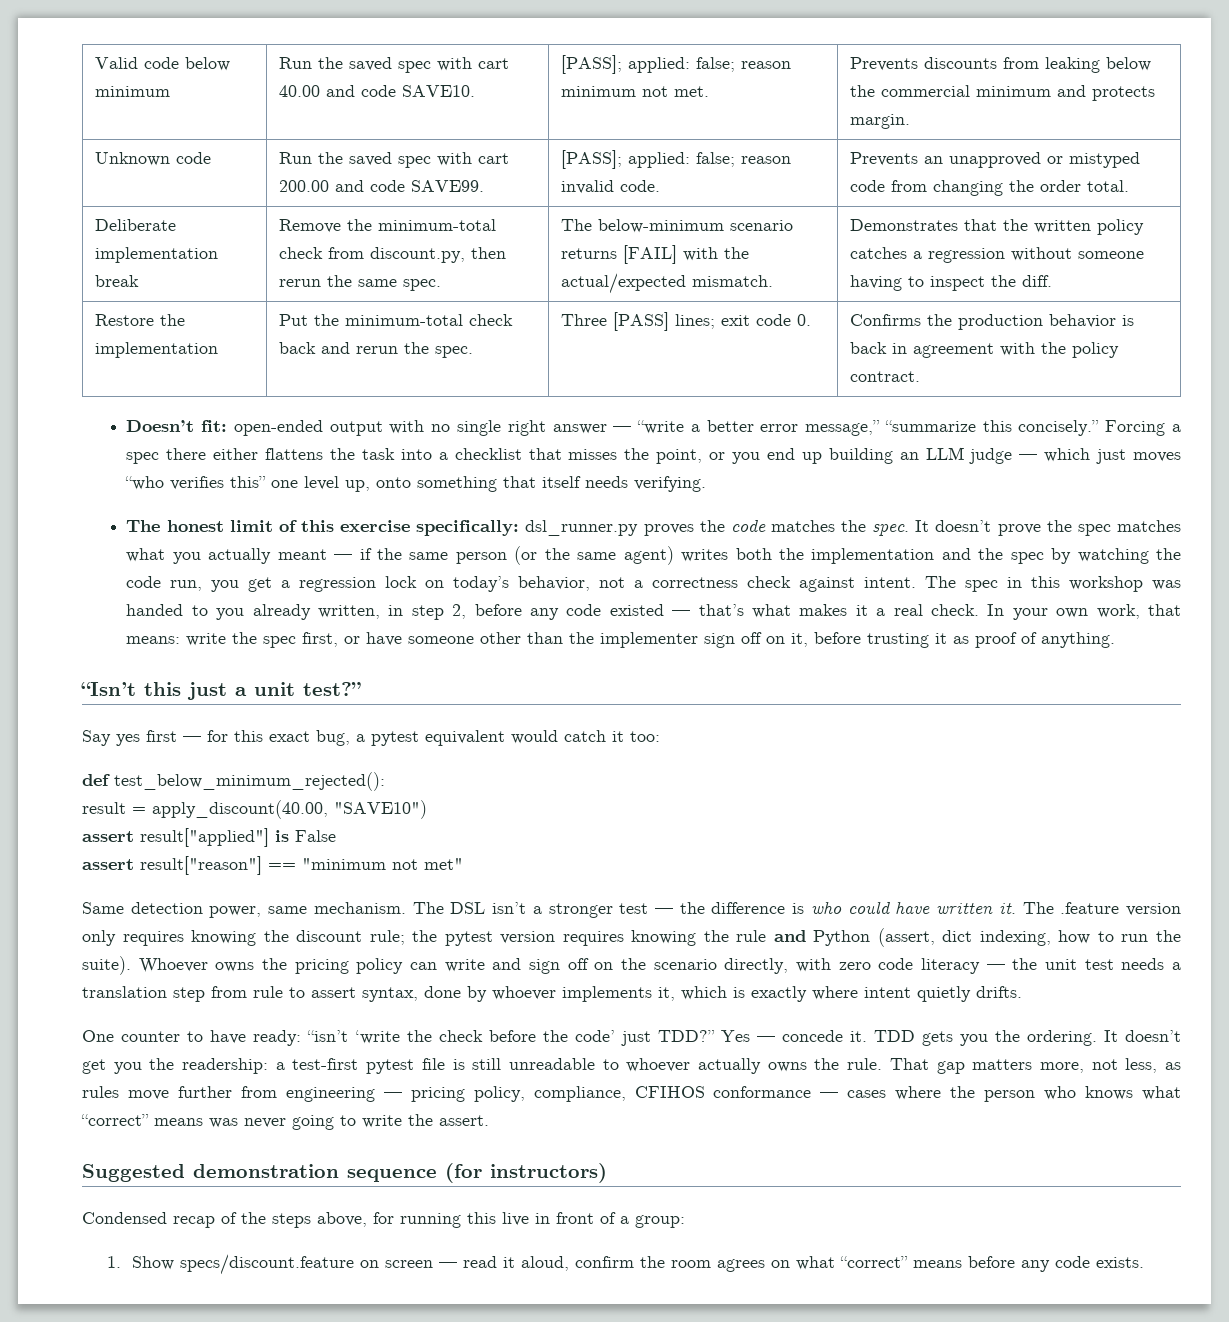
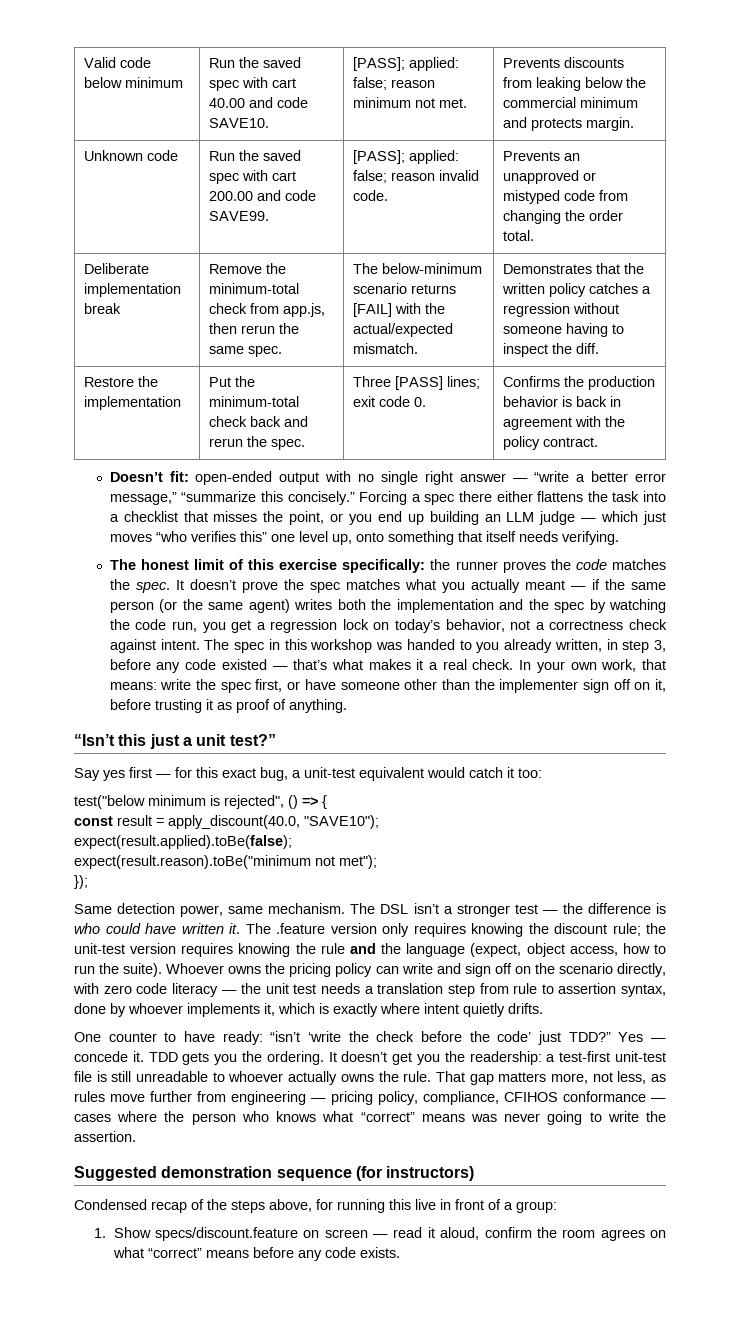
[369,247,465,263] discount.py, -> [283,303,326,317] app.js,
[525,520,639,536] dsl_runner.py -> [430,559,498,570] the runner
[452,604,467,619] 2, -> [654,640,666,652] 3,
[371,731,419,746] pytest -> [304,767,355,778] unit-test
[82,772,385,791] [82,800,427,819] [82,828,336,847] [82,856,463,875] def test_below_minimum_rejected(): // result = apply_discount(40.00, "SAVE10") // assert result["applied"] is False // assert result["reason"] == "minimum not met" -> [74,795,327,809] [74,815,379,829] [74,835,292,849] [74,855,377,869] [74,875,88,889] test("below minimum is rejected", () => { // const result = apply_discount(40.0, "SAVE10"); // expect(result.applied).toBe(false); // expect(result.reason).toBe("minimum not met"); // });
[444,931,493,946] pytest -> [74,943,125,954] unit-test
[813,928,1051,947] Python (assert, dict indexing, -> [381,943,618,957] the language (expect, object access,
[311,987,356,998] assert -> [558,983,617,994] assertion
[366,1059,415,1074] pytest -> [615,1051,666,1062] unit-test
[439,1115,489,1126] assert. -> [74,1131,136,1142] assertion.

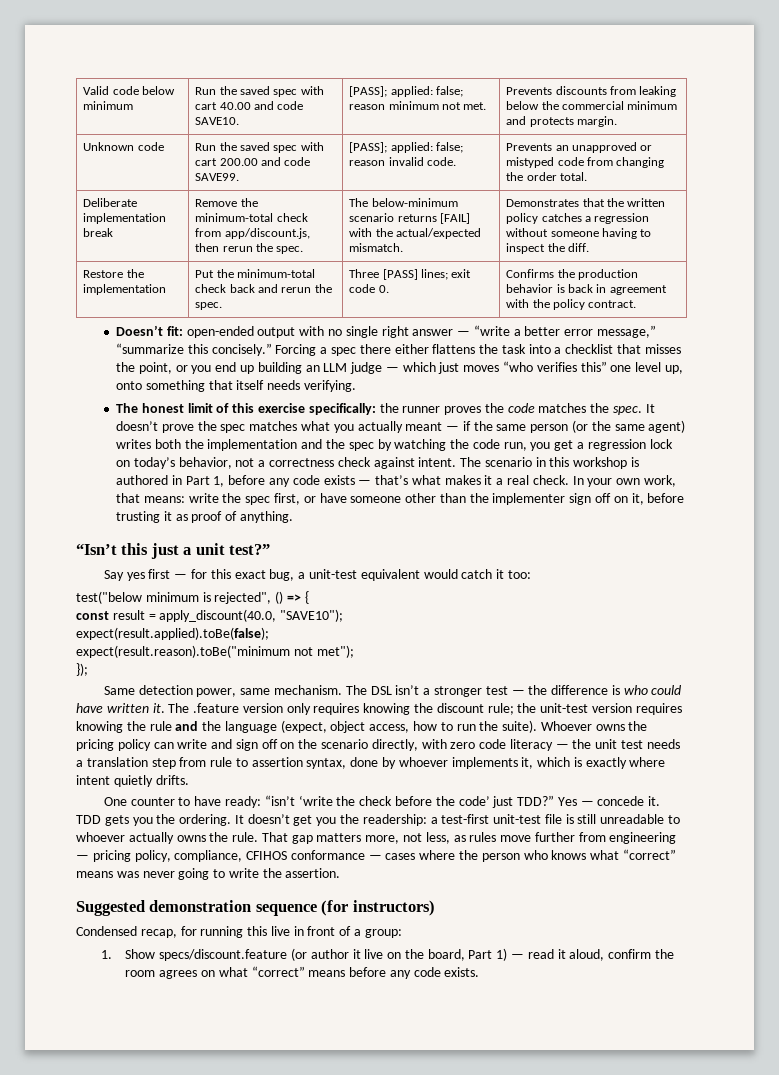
[283,303,326,317] app.js, -> [224,228,310,239] app/discount.js,
[209,346,245,354] same -> (274, 247) none
[234,642,265,653] spec -> [484,457,532,467] scenario
[376,639,666,653] [109,659,267,673] was handed to you already written, in step 3, before any code existed -> [631,457,640,467] [116,475,355,487] is authored in Part 1, before any code exists
[151,1199,312,1213] recap of the steps above, -> [140,929,177,938] recap,
[303,1229,368,1238] on screen -> [291,948,508,961] (or author it live on the board, Part 1)

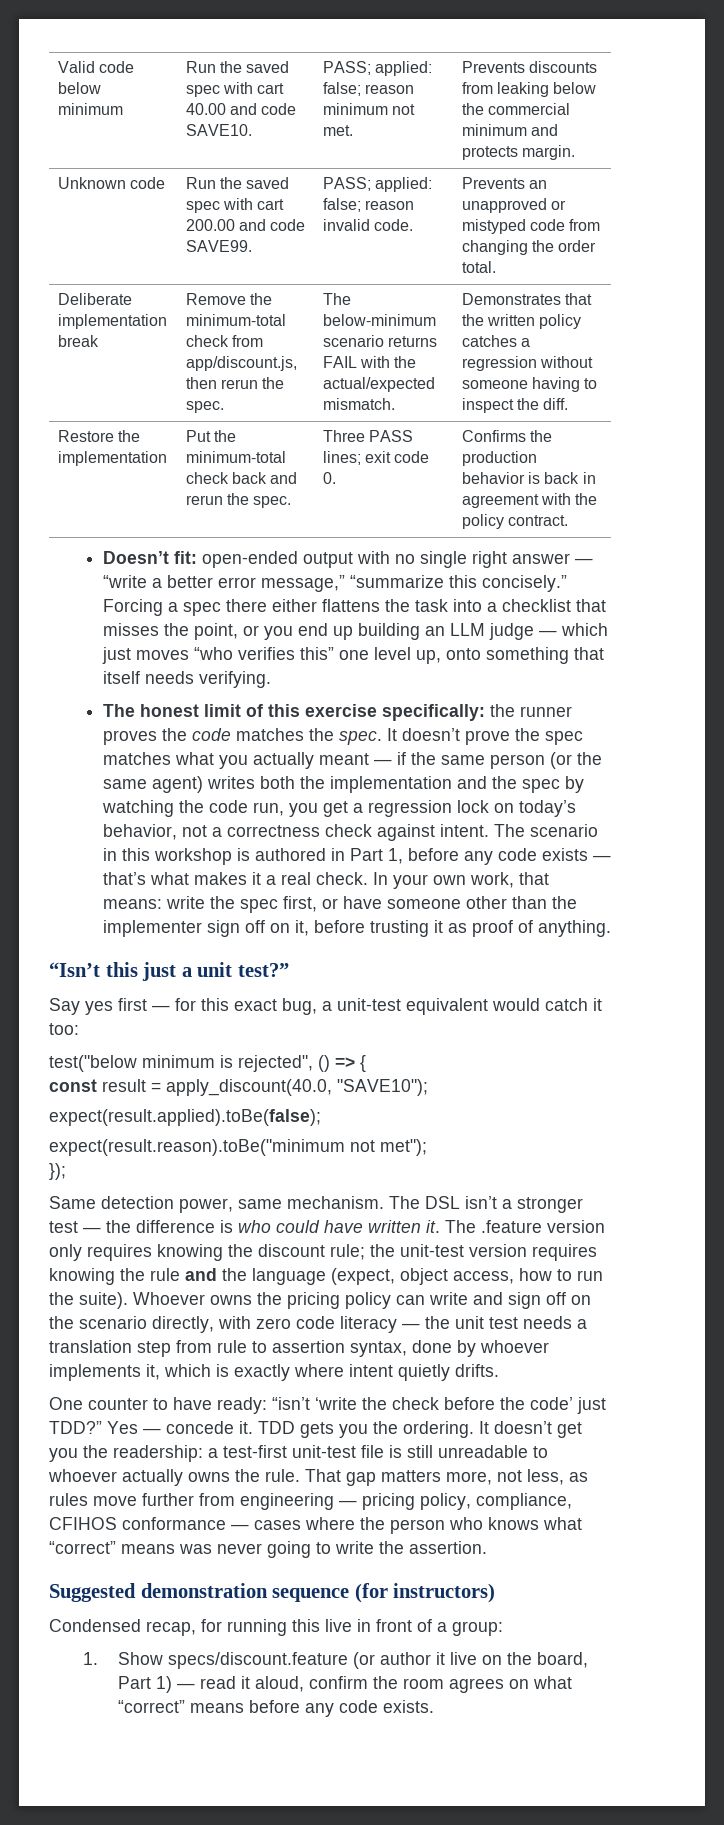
[349,86,388,97] [PASS]; -> [322,61,371,75] PASS;
[349,142,388,153] [PASS]; -> [322,177,371,191] PASS;
[440,213,471,224] [FAIL] -> [322,356,357,368] FAIL
[382,269,418,280] [PASS] -> [368,430,413,442] PASS

